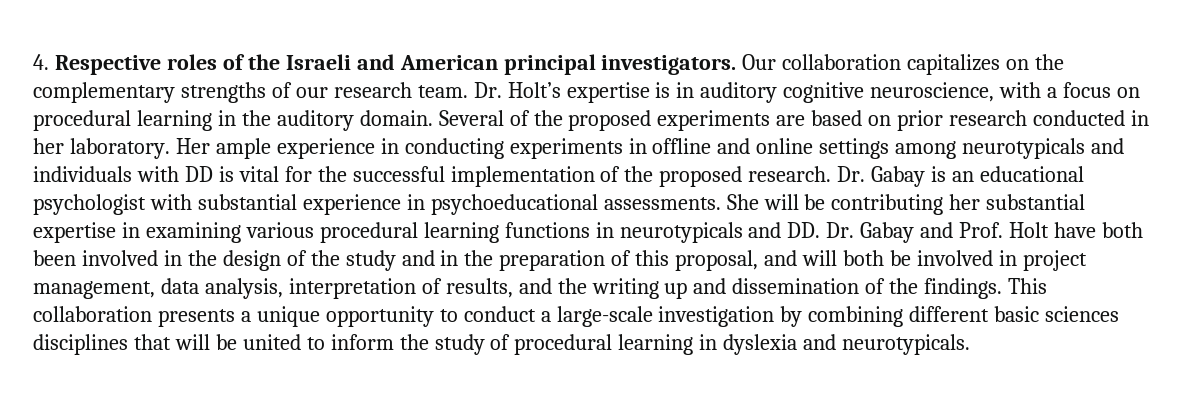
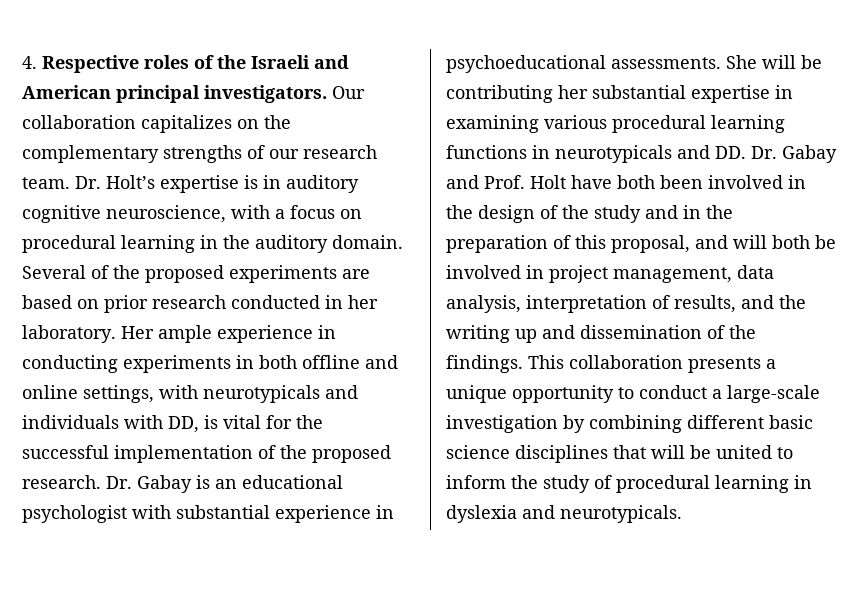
(647, 146) none -> [259,355,297,369] both
[819,138,957,159] settings among -> [83,385,198,403] settings, with
[184,166,213,182] DD -> [168,416,199,433] DD,
[1045,306,1120,322] sciences -> [446,445,510,459] science

